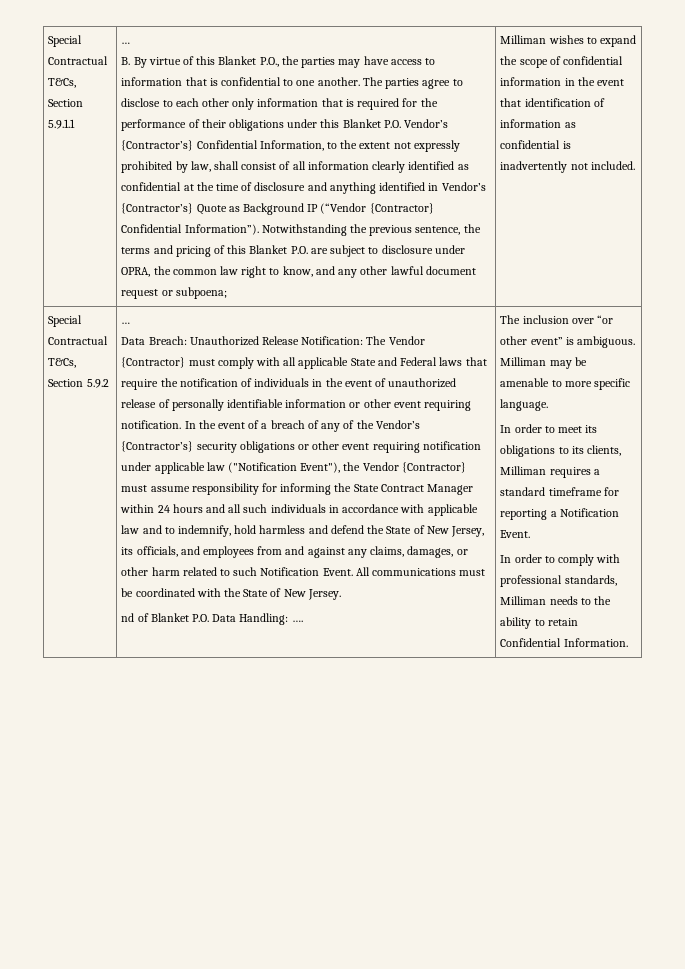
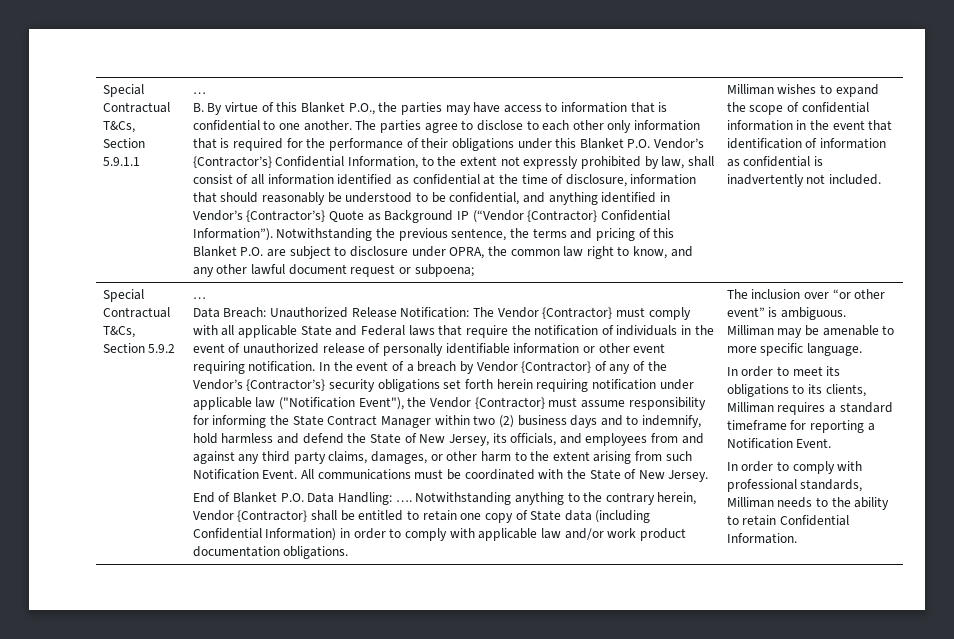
[372,161,406,173] clearly -> (334, 179) none
[254,182,306,191] disclosure -> [565,174,697,187] [192,192,520,205] disclosure, information that should reasonably be understood to be confidential,
(305, 424) none -> [459,361,592,374] by Vendor {Contractor}
[297,441,370,450] or other event -> [443,379,533,389] set forth herein
[157,504,478,516] [121,525,140,534] 24 hours and all such individuals in accordance with applicable law -> [473,415,598,428] two (2) business days
(367, 553) none -> [262,451,326,464] third party
[182,567,230,576] related to -> [514,451,663,464] to the extent arising from
[121,613,135,622] nd -> [192,492,215,503] End
(303, 621) none -> [415,492,697,505] [192,510,651,523] [192,528,686,541] [192,546,349,559] Notwithstanding anything to the contrary herein, Vendor {Contractor} shall be entitled to retain one copy of State data (including Confidential Information) in order to comply with applicable law and/or work product documentation obligations.

